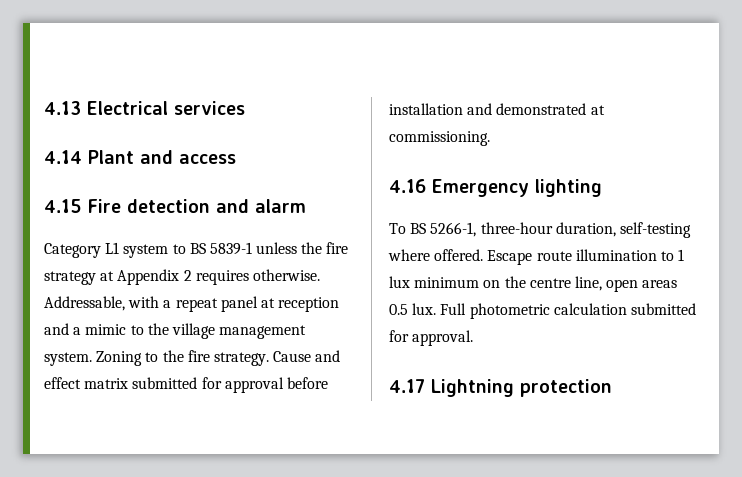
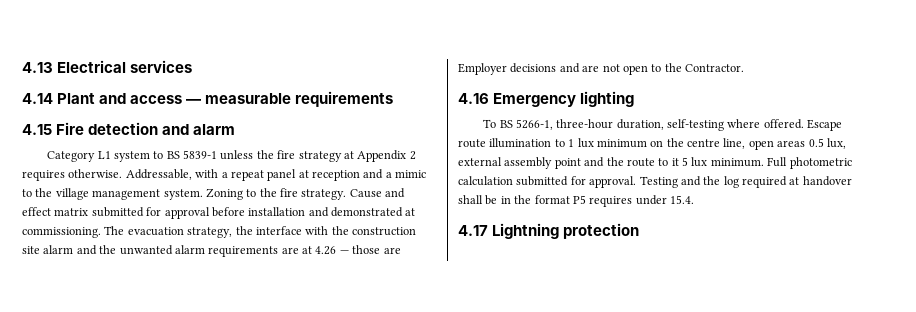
(236, 159) none -> [186,91,394,107] — measurable requirements
(490, 138) none -> [104,226,416,238] [22,245,401,257] [458,63,744,75] The evacuation strategy, the interface with the construction site alarm and the unwanted alarm requirements are at 4.26 — those are Employer decisions and are not open to the Contractor.
[412,303,437,315] lux. -> [826,138,846,149] [458,157,764,169] lux, external assembly point and the route to it 5 lux minimum.
(474, 338) none -> [639,176,852,188] [458,195,694,207] Testing and the log required at handover shall be in the format P5 requires under 15.4.

